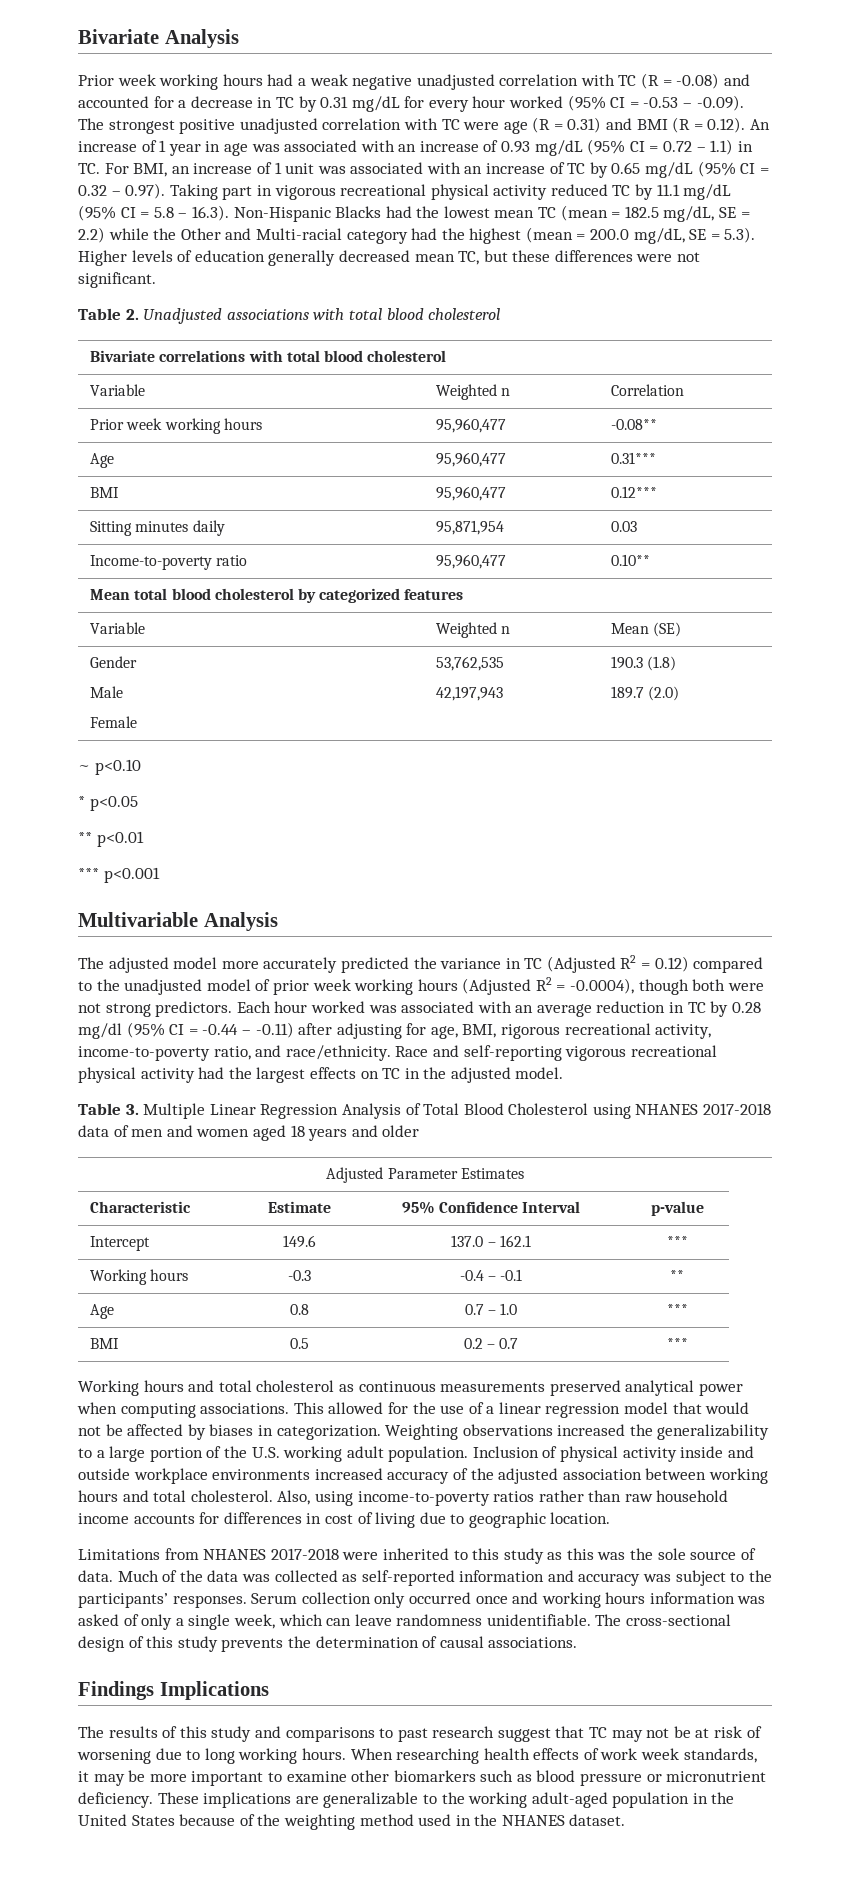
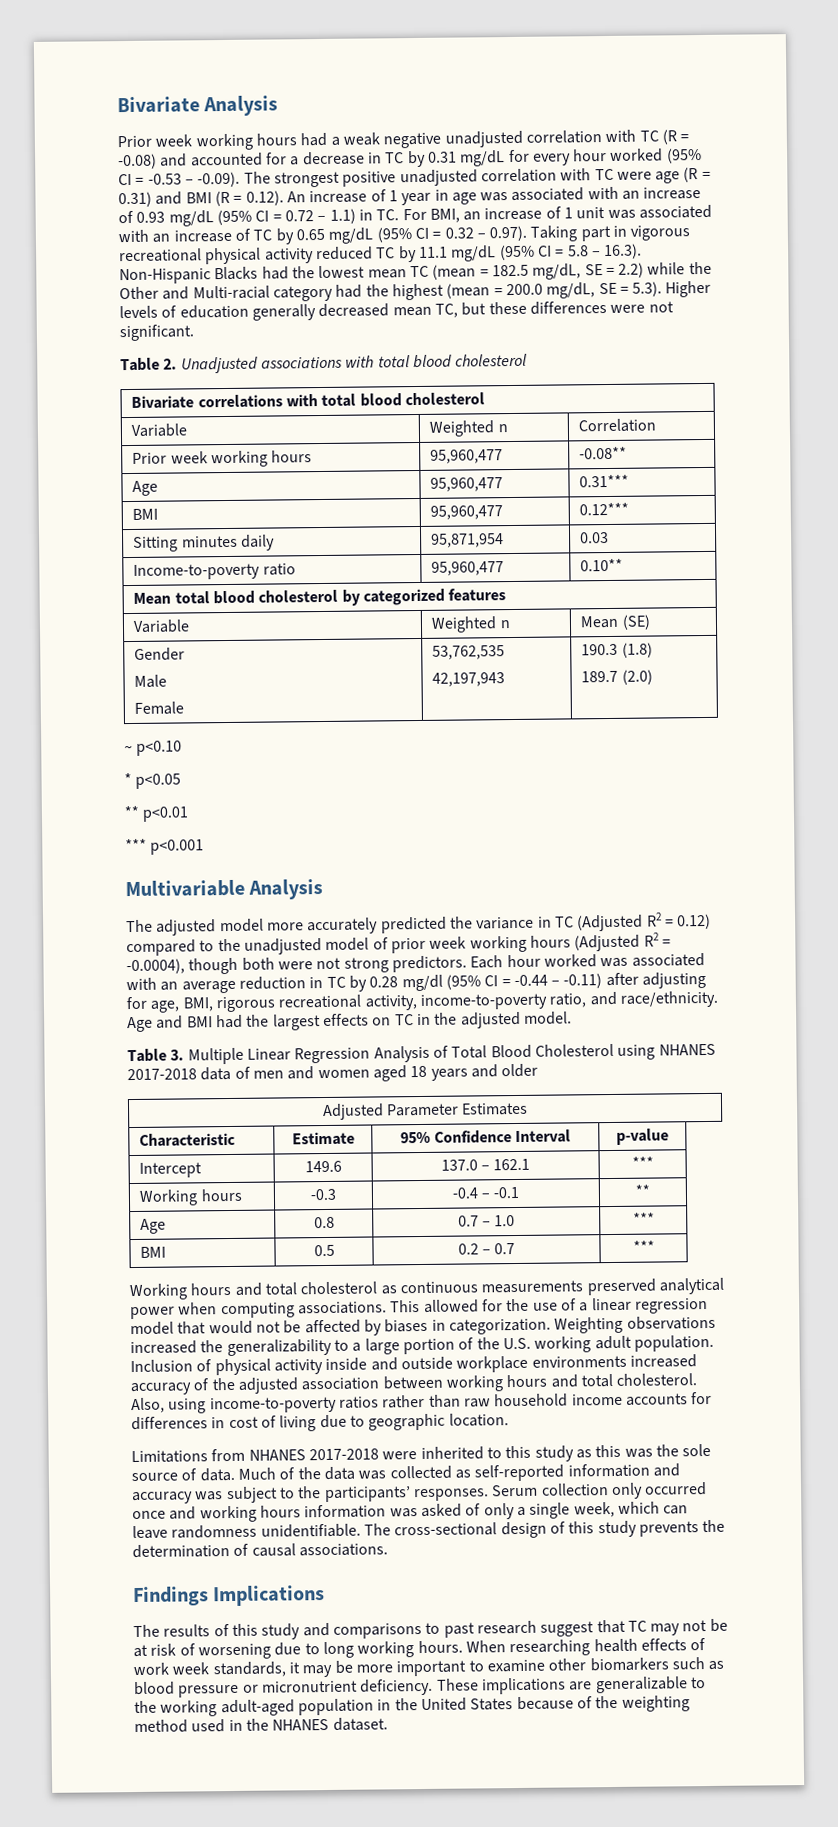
[395,1045,717,1061] [78,1067,195,1083] Race and self-reporting vigorous recreational physical activity -> [127,1015,213,1033] Age and BMI

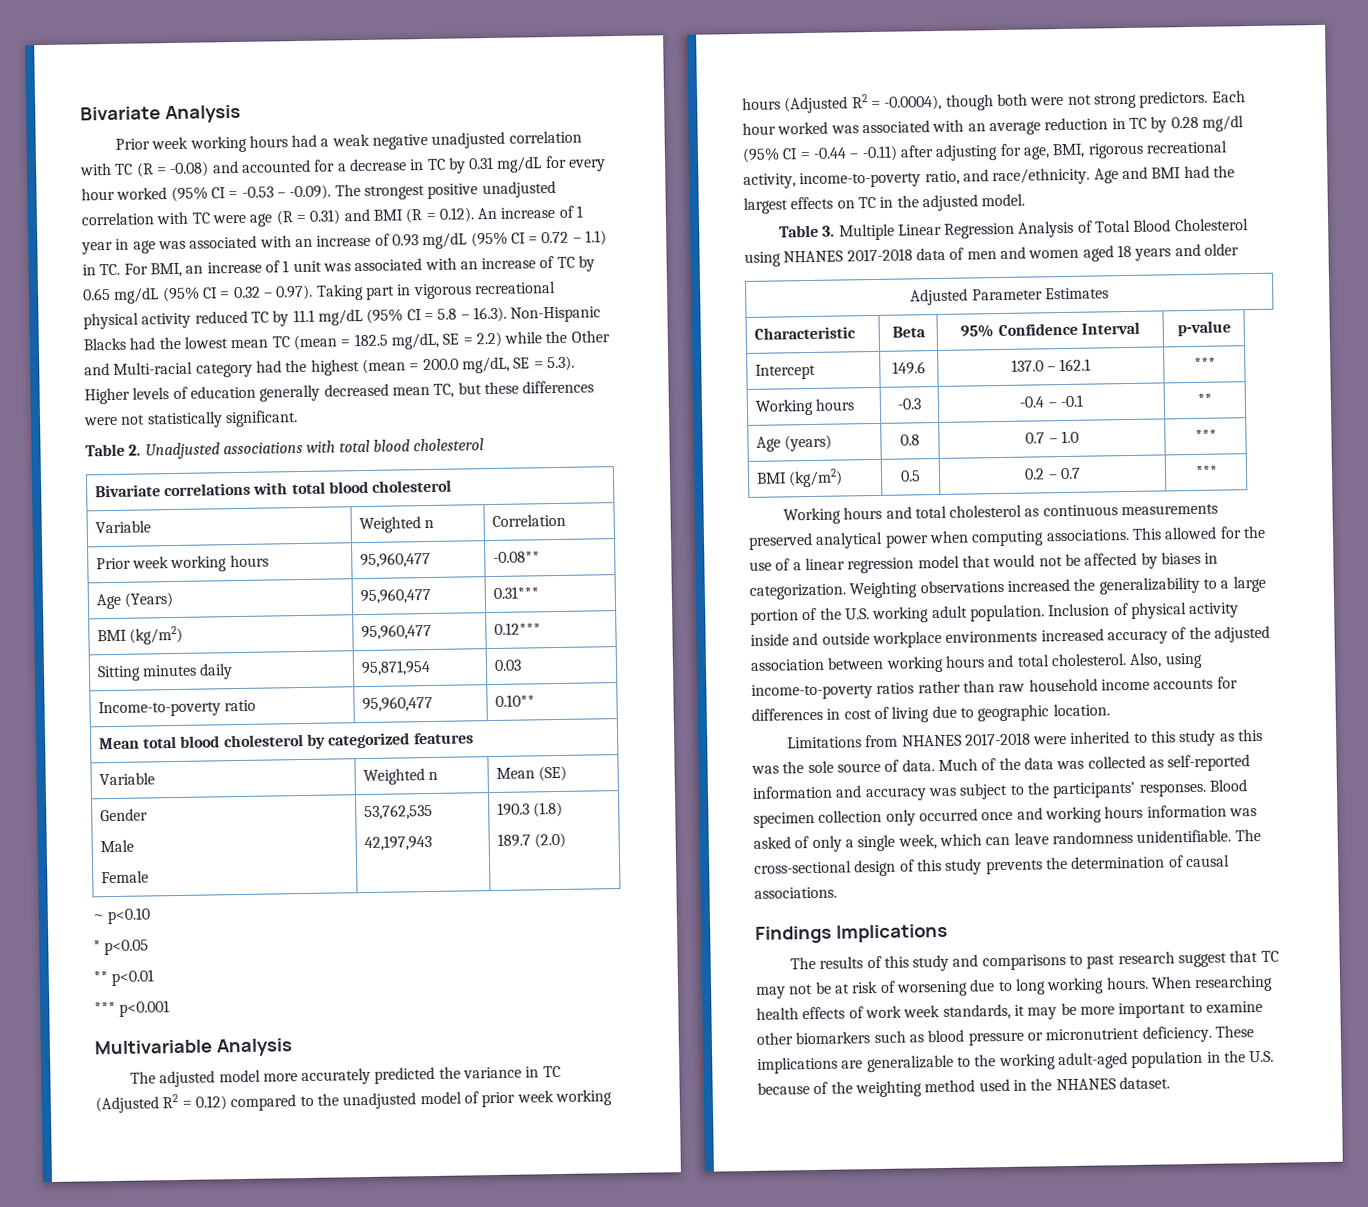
(674, 307) none -> [146,411,223,429] statistically
(159, 488) none -> [123,592,173,608] (Years)
(159, 514) none -> [128,625,183,645] (kg/m2)
[291,1131,355,1146] Estimate -> [891,326,926,338] Beta
(167, 1226) none -> [783,434,832,452] (years)
(167, 1252) none -> [787,468,843,488] (kg/m2)
[491,1484,539,1497] Serum -> [1208,779,1248,792] [753,811,815,828] Blood specimen
[420,1697,514,1712] United States -> [1249,1050,1275,1063] U.S.

